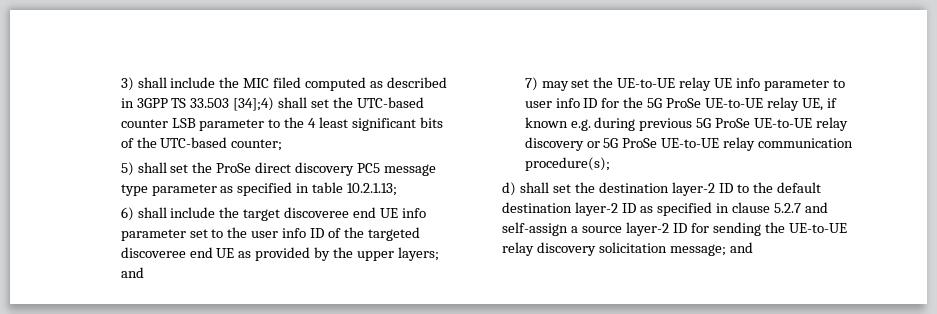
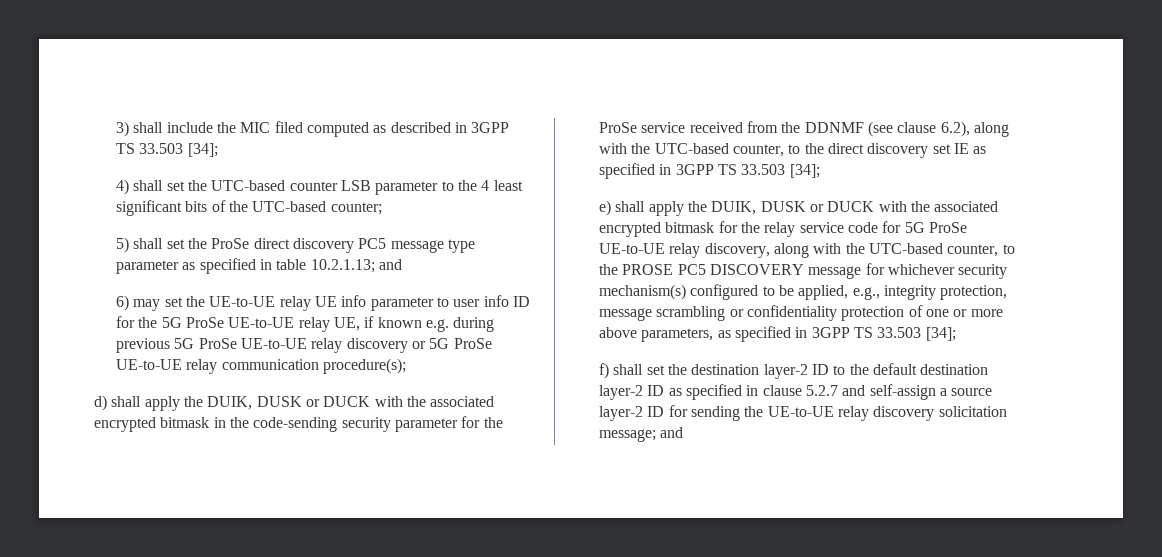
[233,97,275,111] [34];4) -> [187,143,218,157] [116,179,130,195] [34]; // 4)
(398, 189) none -> [378,259,402,270] and
[137,207,426,221] [120,227,420,241] [120,247,439,261] [120,267,144,278] [524,77,538,91] shall include the target discoveree end UE info parameter set to the user info ID of the targeted discoveree end UE as provided by the upper layers; and // 7) -> (130, 303) none
(550, 187) none -> [144,396,495,411] [94,416,503,432] [599,121,1009,137] [599,143,987,158] [599,163,820,179] [599,200,999,216] [599,221,967,237] [599,243,1015,258] [599,263,1008,279] [599,284,1008,300] [599,305,1003,321] [599,326,956,342] [599,363,644,379] apply the DUIK, DUSK or DUCK with the associated encrypted bitmask in the code-sending security parameter for the ProSe service received from the DDNMF (see clause 6.2), along with the UTC-based counter, to the direct discovery set IE as specified in 3GPP TS 33.503 [34]; // e) shall apply the DUIK, DUSK or DUCK with the associated encrypted bitmask for the relay service code for 5G ProSe UE-to-UE relay discovery, along with the UTC-based counter, to the PROSE PC5 DISCOVERY message for whichever security mechanism(s) configured to be applied, e.g., integrity protection, message scrambling or confidentiality protection of one or more above parameters, as specified in 3GPP TS 33.503 [34]; // f) shall

